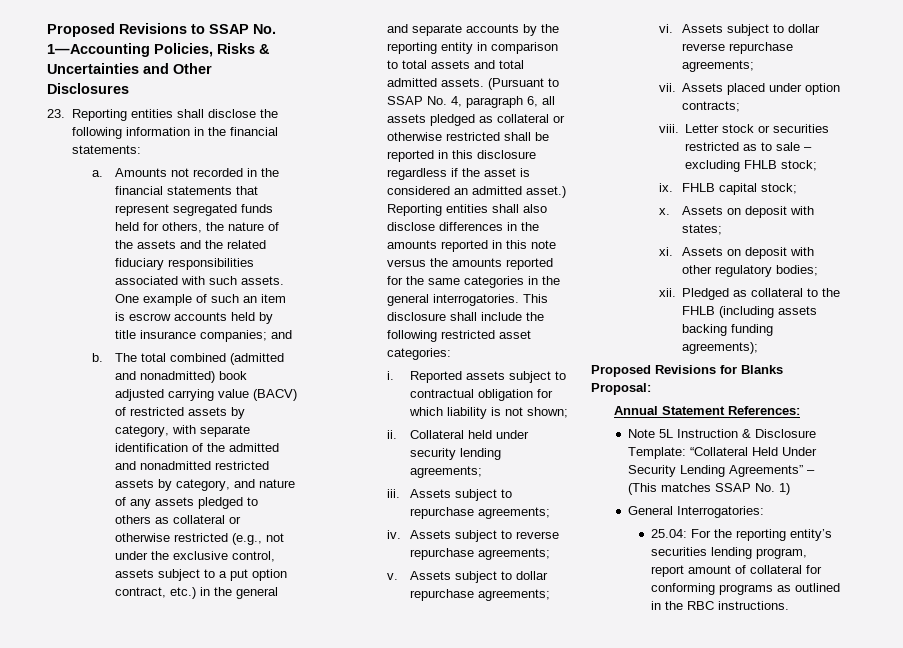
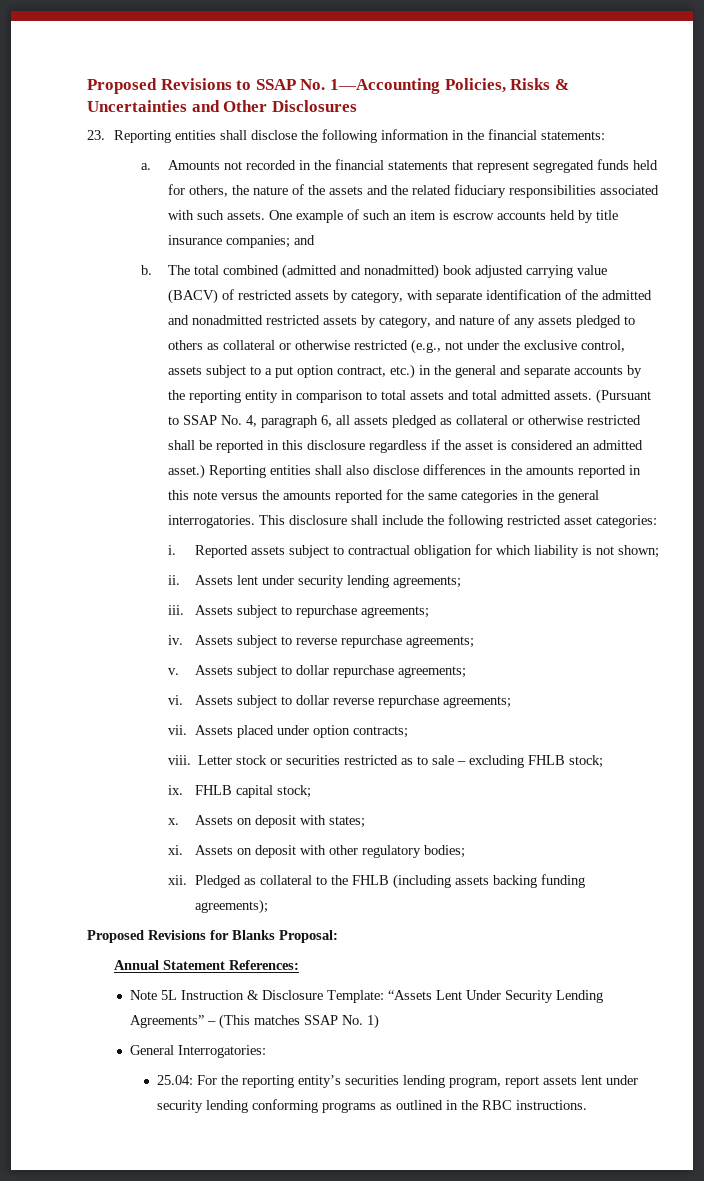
[409,430,492,439] Collateral held -> [194,575,258,585] Assets lent
[689,447,778,456] “Collateral Held -> [387,990,462,1000] “Assets Lent
[687,565,822,574] amount of collateral for -> [542,1075,638,1085] [156,1100,248,1113] assets lent under security lending

